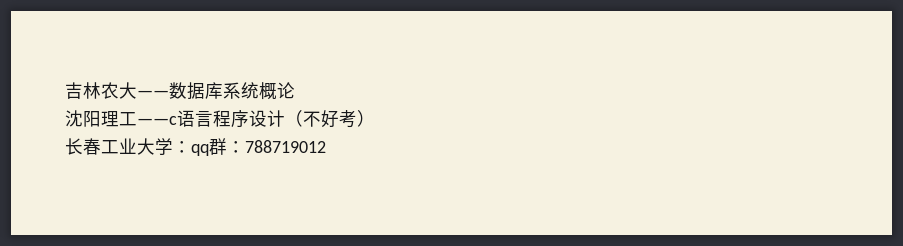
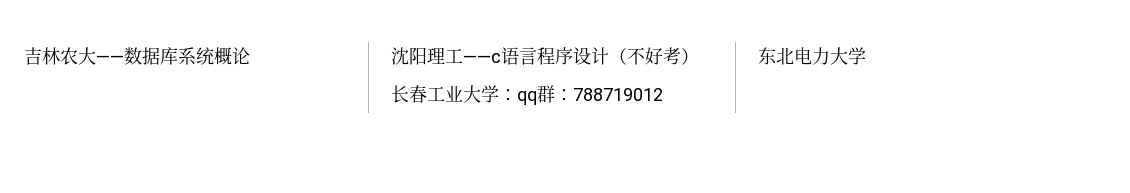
(326, 146) none -> [758,47,866,65] // 东北电力大学

